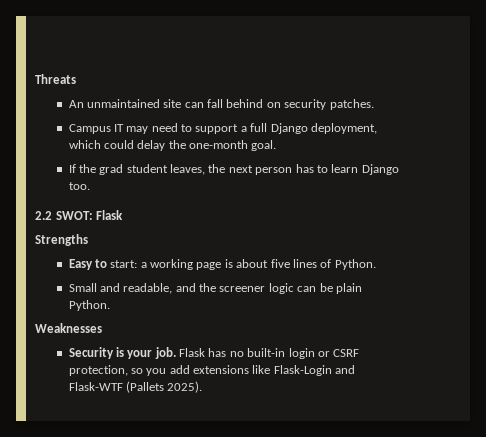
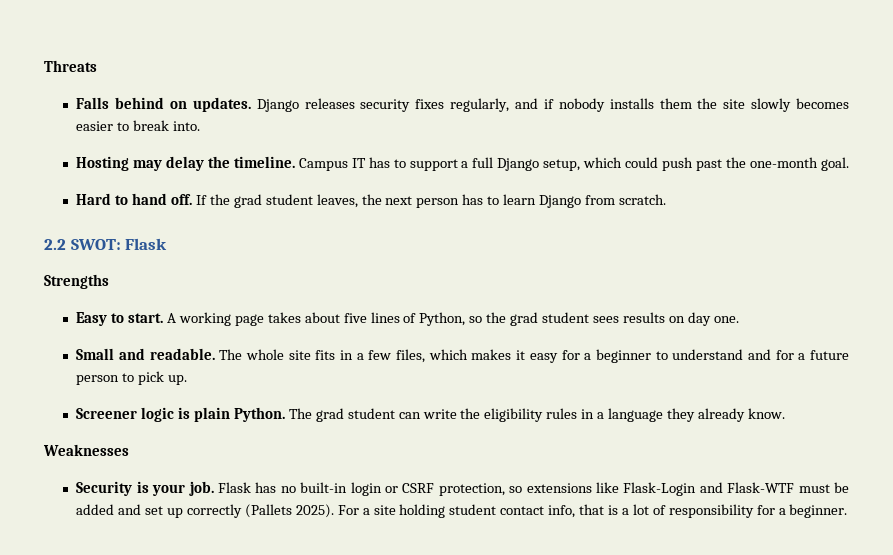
[68,99,374,110] [68,123,178,134] An unmaintained site can fall behind on security patches. // Campus IT may need -> [76,97,849,112] [76,120,201,131] [76,156,390,171] Falls behind on updates. Django releases security fixes regularly, and if nobody installs them the site slowly becomes easier to break into. // Hosting may delay the timeline. Campus IT has
[310,123,377,134] deployment, -> [543,159,581,171] setup,
[137,140,166,151] delay -> [661,157,722,171] push past
(277, 145) none -> [76,193,193,205] Hard to hand off.
[68,182,90,190] too. -> [584,194,666,205] from scratch.
[110,260,147,268] start: a -> [128,313,177,323] start. A
[224,259,233,268] is -> [267,312,301,323] takes
[334,259,376,270] [68,283,362,294] [68,300,110,311] Python. // Small and readable, and the screener logic can be plain Python. -> [419,312,739,326] [76,348,850,363] [76,371,188,385] [76,407,785,422] Python, so the grad student sees results on day one. // Small and readable. The whole site fits in a few files, which makes it easy for a beginner to understand and for a future person to pick up. // Screener logic is plain Python. The grad student can write the eligibility rules in a language they already know.
[146,365,190,376] you add -> (523, 489) none
[125,381,203,393] (Pallets 2025). -> [798,482,850,493] [76,504,848,518] must be added and set up correctly (Pallets 2025). For a site holding student contact info, that is a lot of responsibility for a beginner.

